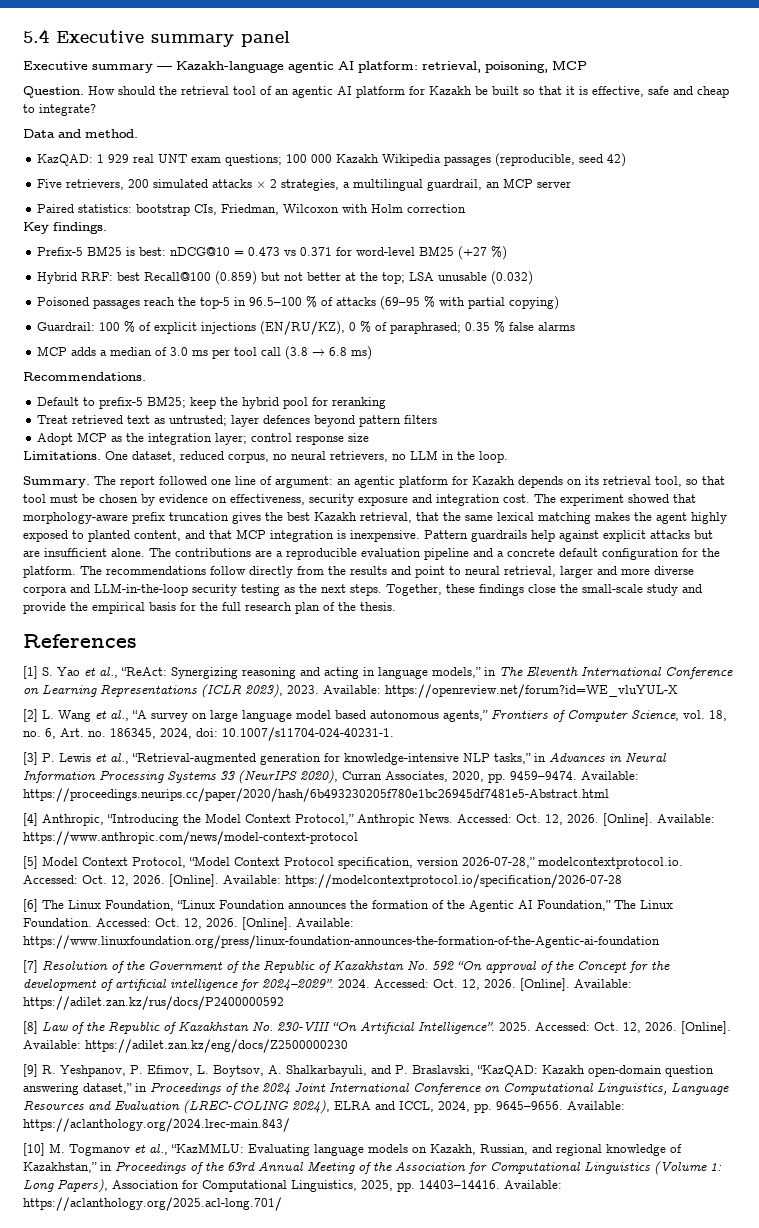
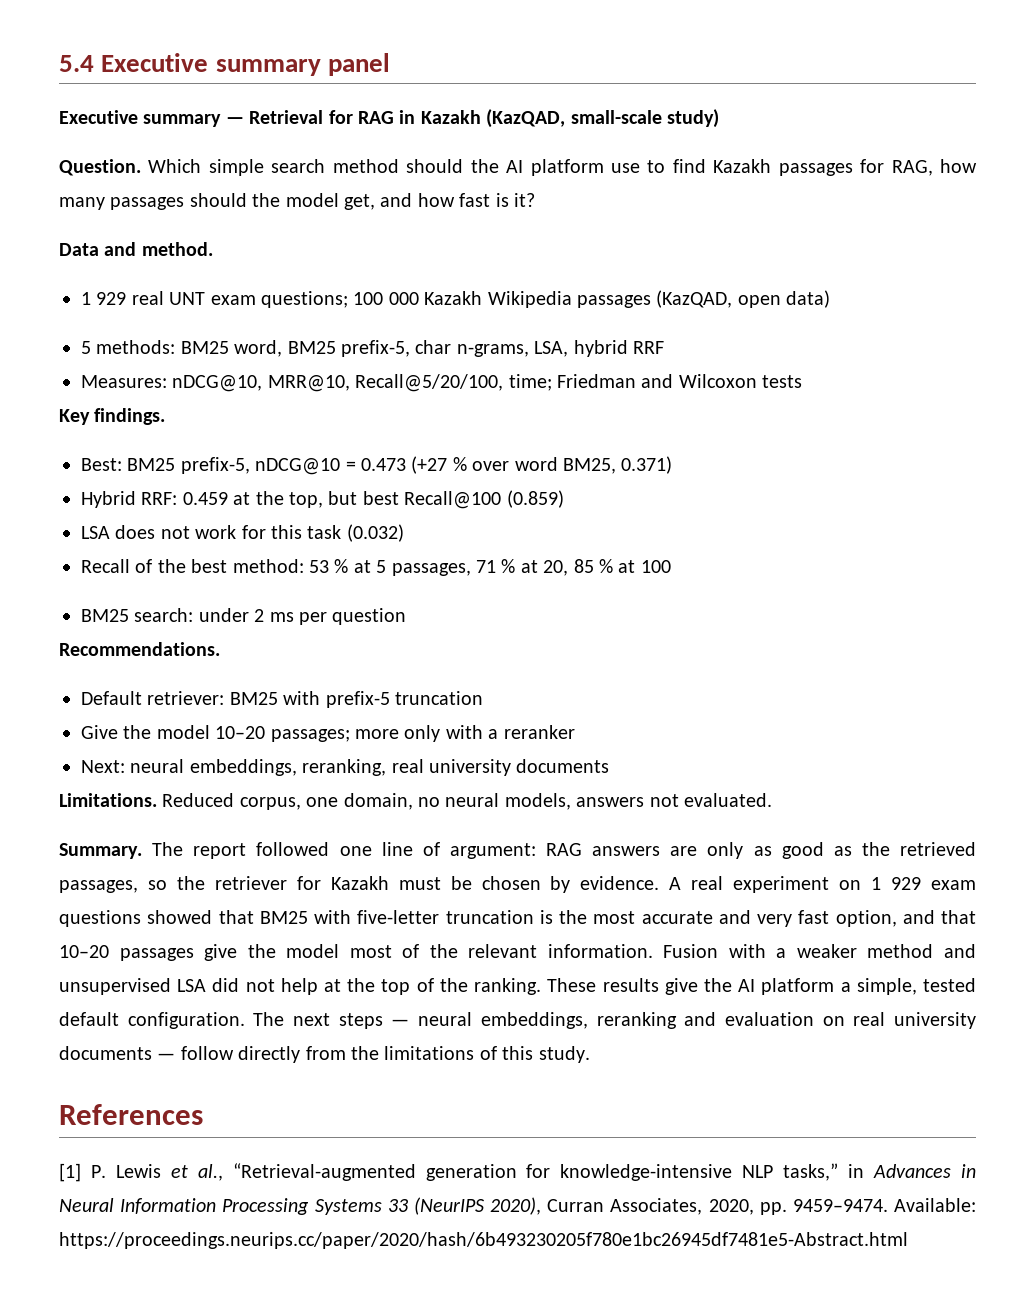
[176,60,587,73] [23,86,729,98] [23,104,96,116] Kazakh-language agentic AI platform: retrieval, poisoning, MCP // Question. How should the retrieval tool of an agentic AI platform for Kazakh be built so that it is effective, safe and cheap to integrate? -> [249,109,719,128] [59,159,977,176] [59,193,535,210] Retrieval for RAG in Kazakh (KazQAD, small-scale study) // Question. Which simple search method should the AI platform use to find Kazakh passages for RAG, how many passages should the model get, and how fast is it?
[37,154,94,166] KazQAD: -> (213, 249) none
[495,153,627,167] [37,178,572,191] [37,204,467,216] [23,222,107,234] [37,246,508,260] [37,271,534,285] [37,296,560,310] [37,321,576,335] [37,346,373,360] [23,372,146,381] [37,396,387,409] [37,415,438,427] [37,432,370,445] [23,450,508,463] (reproducible, seed 42) // Five retrievers, 200 simulated attacks × 2 strategies, a multilingual guardrail, an MCP server // Paired statistics: bootstrap CIs, Friedman, Wilcoxon with Holm correction // Key findings. // Prefix-5 BM25 is best: nDCG@10 = 0.473 vs 0.371 for word-level BM25 (+27 %) // Hybrid RRF: best Recall@100 (0.859) but not better at the top; LSA unusable (0.032) // Poisoned passages reach the top-5 in 96.5–100 % of attacks (69–95 % with partial copying) // Guardrail: 100 % of explicit injections (EN/RU/KZ), 0 % of paraphrased; 0.35 % false alarms // MCP adds a median of 3.0 ms per tool call (3.8 → 6.8 ms) // Recommendations. // Default to prefix-5 BM25; keep the hybrid pool for reranking // Treat retrieved text as untrusted; layer defences beyond pattern filters // Adopt MCP as the integration layer; control response size // Limitations. One dataset, reduced corpus, no neural retrievers, no LLM in the loop. -> [656,290,831,308] [81,340,664,357] [81,374,803,392] [59,408,166,425] [81,456,673,475] [81,490,564,509] [81,524,404,542] [81,559,671,576] [81,608,407,625] [59,642,220,656] [81,691,483,708] [81,725,575,742] [81,759,610,776] [59,793,772,810] (KazQAD, open data) // 5 methods: BM25 word, BM25 prefix-5, char n-grams, LSA, hybrid RRF // Measures: nDCG@10, MRR@10, Recall@5/20/100, time; Friedman and Wilcoxon tests // Key findings. // Best: BM25 prefix-5, nDCG@10 = 0.473 (+27 % over word BM25, 0.371) // Hybrid RRF: 0.459 at the top, but best Recall@100 (0.859) // LSA does not work for this task (0.032) // Recall of the best method: 53 % at 5 passages, 71 % at 20, 85 % at 100 // BM25 search: under 2 ms per question // Recommendations. // Default retriever: BM25 with prefix-5 truncation // Give the model 10–20 passages; more only with a reranker // Next: neural embeddings, reranking, real university documents // Limitations. Reduced corpus, one domain, no neural models, answers not evaluated.
[337,476,725,488] [23,494,696,506] [23,512,727,524] [23,529,713,542] [23,548,720,560] [23,566,694,578] [23,583,702,596] [23,602,396,614] [23,634,137,648] [23,666,733,679] [23,684,678,698] [23,709,727,722] [23,727,394,741] [23,752,38,765] an agentic platform for Kazakh depends on its retrieval tool, so that tool must be chosen by evidence on effectiveness, security exposure and integration cost. The experiment showed that morphology-aware prefix truncation gives the best Kazakh retrieval, that the same lexical matching makes the agent highly exposed to planted content, and that MCP integration is inexpensive. Pattern guardrails help against explicit attacks but are insufficient alone. The contributions are a reproducible evaluation pipeline and a concrete default configuration for the platform. The recommendations follow directly from the results and point to neural retrieval, larger and more diverse corpora and LLM-in-the-loop security testing as the next steps. Together, these findings close the small-scale study and provide the empirical basis for the full research plan of the thesis. // References // [1] S. Yao et al., “ReAct: Synergizing reasoning and acting in language models,” in The Eleventh International Conference on Learning Representations (ICLR 2023), 2023. Available: https://openreview.net/forum?id=WE_vluYUL-X // [2] L. Wang et al., “A survey on large language model based autonomous agents,” Frontiers of Computer Science, vol. 18, no. 6, Art. no. 186345, 2024, doi: 10.1007/s11704-024-40231-1. // [3] -> [546,842,976,859] [59,876,977,893] [59,910,976,927] [59,944,976,961] [59,978,977,995] [59,1012,977,1029] [59,1046,590,1063] [59,1104,203,1125] [59,1163,81,1182] RAG answers are only as good as the retrieved passages, so the retriever for Kazakh must be chosen by evidence. A real experiment on 1 929 exam questions showed that BM25 with five-letter truncation is the most accurate and very fast option, and that 10–20 passages give the model most of the relevant information. Fusion with a weaker method and unsupervised LSA did not help at the top of the ranking. These results give the AI platform a simple, tested default configuration. The next steps — neural embeddings, reranking and evaluation on real university documents — follow directly from the limitations of this study. // References // [1]
[23,813,715,826] [23,831,358,845] [23,856,683,869] [23,874,622,888] [23,899,673,912] [23,917,354,930] [23,935,660,949] [23,960,670,973] [23,978,632,991] [23,996,284,1010] [23,1021,731,1034] [23,1039,348,1053] [23,1064,714,1077] [23,1082,729,1095] [23,1100,625,1114] [23,1118,290,1132] [23,1143,682,1156] [23,1161,722,1175] [23,1179,562,1193] [23,1197,282,1211] // [4] Anthropic, “Introducing the Model Context Protocol,” Anthropic News. Accessed: Oct. 12, 2026. [Online]. Available: https://www.anthropic.com/news/model-context-protocol // [5] Model Context Protocol, “Model Context Protocol specification, version 2026-07-28,” modelcontextprotocol.io. Accessed: Oct. 12, 2026. [Online]. Available: https://modelcontextprotocol.io/specification/2026-07-28 // [6] The Linux Foundation, “Linux Foundation announces the formation of the Agentic AI Foundation,” The Linux Foundation. Accessed: Oct. 12, 2026. [Online]. Available: https://www.linuxfoundation.org/press/linux-foundation-announces-the-formation-of-the-Agentic-ai-foundation // [7] Resolution of the Government of the Republic of Kazakhstan No. 592 “On approval of the Concept for the development of artificial intelligence for 2024–2029”. 2024. Accessed: Oct. 12, 2026. [Online]. Available: https://adilet.zan.kz/rus/docs/P2400000592 // [8] Law of the Republic of Kazakhstan No. 230-VIII “On Artificial Intelligence”. 2025. Accessed: Oct. 12, 2026. [Online]. Available: https://adilet.zan.kz/eng/docs/Z2500000230 // [9] R. Yeshpanov, P. Efimov, L. Boytsov, A. Shalkarbayuli, and P. Braslavski, “KazQAD: Kazakh open-domain question answering dataset,” in Proceedings of the 2024 Joint International Conference on Computational Linguistics, Language Resources and Evaluation (LREC-COLING 2024), ELRA and ICCL, 2024, pp. 9645–9656. Available: https://aclanthology.org/2024.lrec-main.843/ // [10] M. Togmanov et al., “KazMMLU: Evaluating language models on Kazakh, Russian, and regional knowledge of Kazakhstan,” in Proceedings of the 63rd Annual Meeting of the Association for Computational Linguistics (Volume 1: Long Papers), Association for Computational Linguistics, 2025, pp. 14403–14416. Available: https://aclanthology.org/2025.acl-long.701/ -> (908, 1240) none

